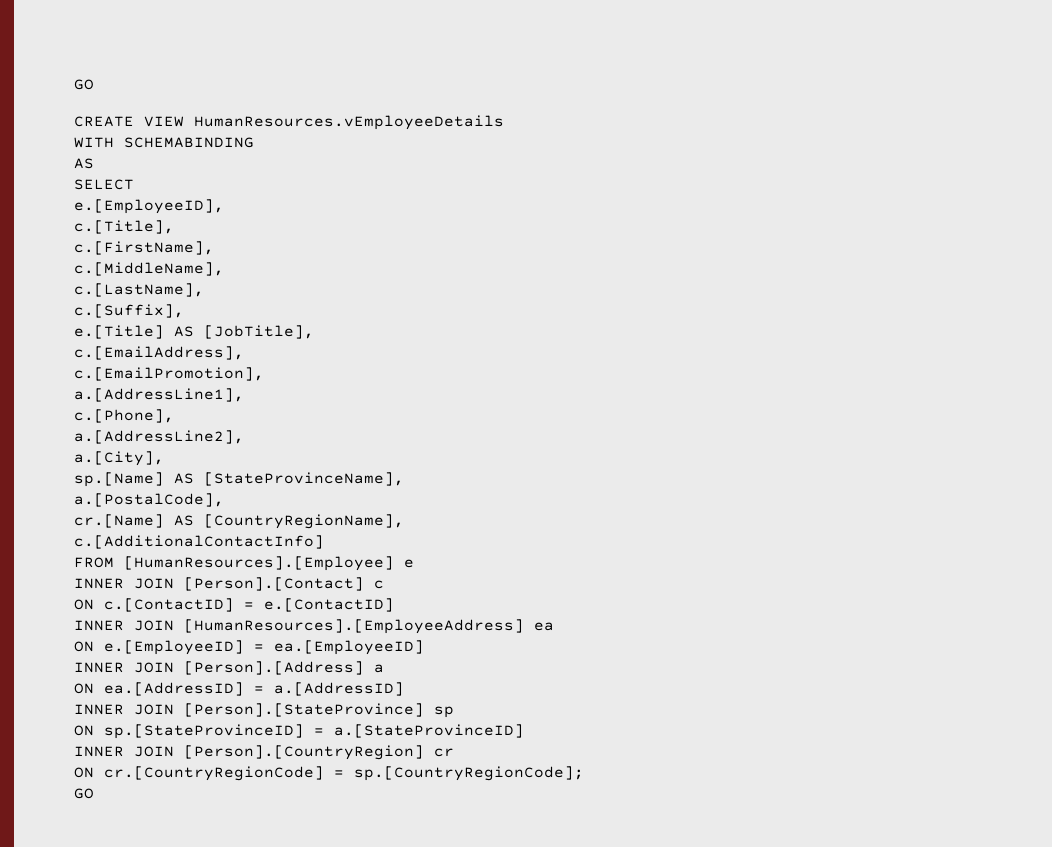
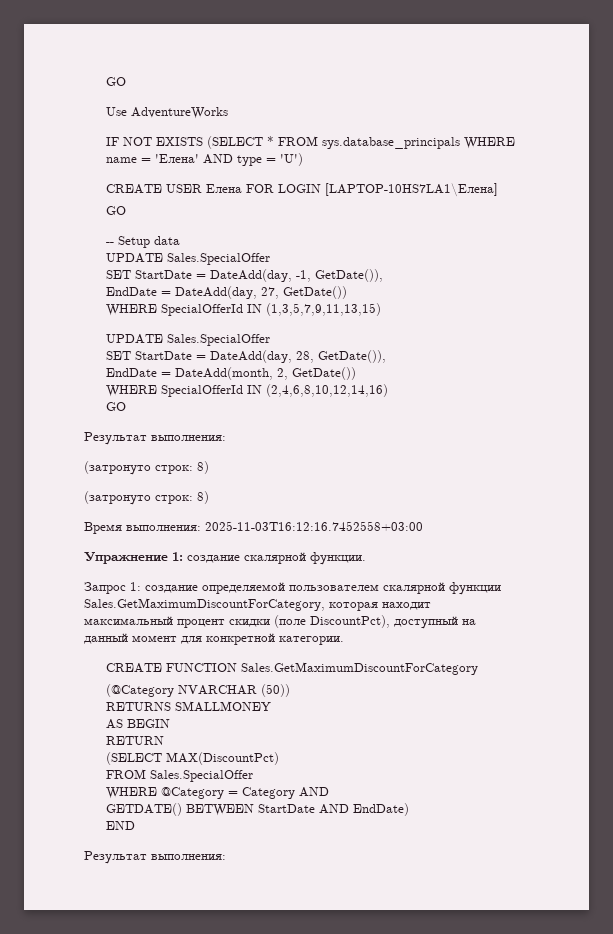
[74,79,94,90] [74,115,504,130] [74,137,254,148] [74,158,94,169] [74,179,134,190] [74,199,224,214] [74,220,174,234] [74,241,214,255] [74,262,224,276] [74,283,204,297] [74,304,184,318] [74,325,314,339] [74,346,244,360] [74,367,264,381] [74,388,244,402] [74,409,174,423] [74,430,244,444] [74,451,164,466] [74,472,404,487] [74,493,224,507] [74,514,404,529] [74,535,324,549] [74,556,414,571] [74,577,384,591] [74,598,394,612] [74,619,554,634] [74,640,424,655] [74,661,384,675] [74,682,404,696] [74,703,454,718] [74,724,524,739] [74,745,454,760] [74,766,584,781] [74,788,94,799] GO // CREATE VIEW HumanResources.vEmployeeDetails // WITH SCHEMABINDING // AS // SELECT // e.[EmployeeID], // c.[Title], // c.[FirstName], // c.[MiddleName], // c.[LastName], // c.[Suffix], // e.[Title] AS [JobTitle], // c.[EmailAddress], // c.[EmailPromotion], // a.[AddressLine1], // c.[Phone], // a.[AddressLine2], // a.[City], // sp.[Name] AS [StateProvinceName], // a.[PostalCode], // cr.[Name] AS [CountryRegionName], // c.[AdditionalContactInfo] // FROM [HumanResources].[Employee] e // INNER JOIN [Person].[Contact] c // ON c.[ContactID] = e.[ContactID] // INNER JOIN [HumanResources].[EmployeeAddress] ea // ON e.[EmployeeID] = ea.[EmployeeID] // INNER JOIN [Person].[Address] a // ON ea.[AddressID] = a.[AddressID] // INNER JOIN [Person].[StateProvince] sp // ON sp.[StateProvinceID] = a.[StateProvinceID] // INNER JOIN [Person].[CountryRegion] cr // ON cr.[CountryRegionCode] = sp.[CountryRegionCode]; // GO -> [106,77,127,86] [106,107,229,119] [106,136,516,149] [106,153,304,166] [106,183,499,197] [106,206,127,215] [106,236,181,248] [106,253,271,265] [106,269,384,282] [106,286,348,299] [106,303,382,316] [106,334,271,346] [106,350,387,363] [106,367,357,380] [106,384,389,397] [106,402,127,411] [84,432,226,445] [84,461,209,475] [84,491,209,505] [84,521,423,534] [84,552,366,565] [84,582,501,595] [84,598,431,611] [84,615,476,629] [84,633,344,645] [106,662,479,675] [106,684,291,697] [106,701,272,712] [106,719,171,729] [106,736,165,745] [106,752,280,765] [106,769,254,782] [106,787,330,799] [106,803,410,816] [106,821,136,830] [84,851,226,864] GO // Use AdventureWorks // IF NOT EXISTS (SELECT * FROM sys.database_principals WHERE name = 'Елена' AND type = 'U') // CREATE USER Елена FOR LOGIN [LAPTOP-10HS7LA1\Елена] // GO // -- Setup data // UPDATE Sales.SpecialOffer // SET StartDate = DateAdd(day, -1, GetDate()), // EndDate = DateAdd(day, 27, GetDate()) // WHERE SpecialOfferId IN (1,3,5,7,9,11,13,15) // UPDATE Sales.SpecialOffer // SET StartDate = DateAdd(day, 28, GetDate()), // EndDate = DateAdd(month, 2, GetDate()) // WHERE SpecialOfferId IN (2,4,6,8,10,12,14,16) // GO // Результат выполнения: // (затронуто строк: 8) // (затронуто строк: 8) // Время выполнения: 2025-11-03T16:12:16.7452558+03:00 // Упражнение 1: создание скалярной функции. // Запрос 1: создание определяемой пользователем скалярной функции Sales.GetMaximumDiscountForCategory, которая находит максимальный процент скидки (поле DiscountPct), доступный на данный момент для конкретной категории. // CREATE FUNCTION Sales.GetMaximumDiscountForCategory // (@Category NVARCHAR (50)) // RETURNS SMALLMONEY // AS BEGIN // RETURN // (SELECT MAX(DiscountPct) // FROM Sales.SpecialOffer // WHERE @Category = Category AND // GETDATE() BETWEEN StartDate AND EndDate) // END // Результат выполнения:

